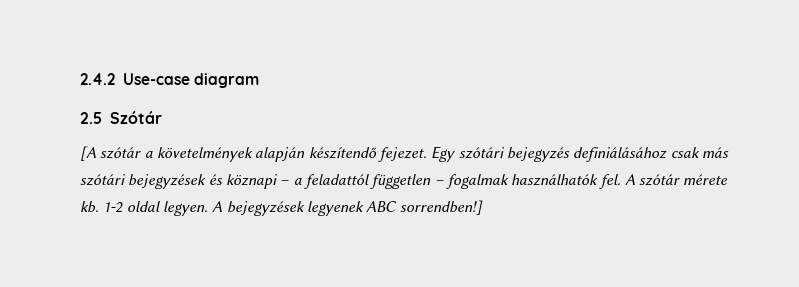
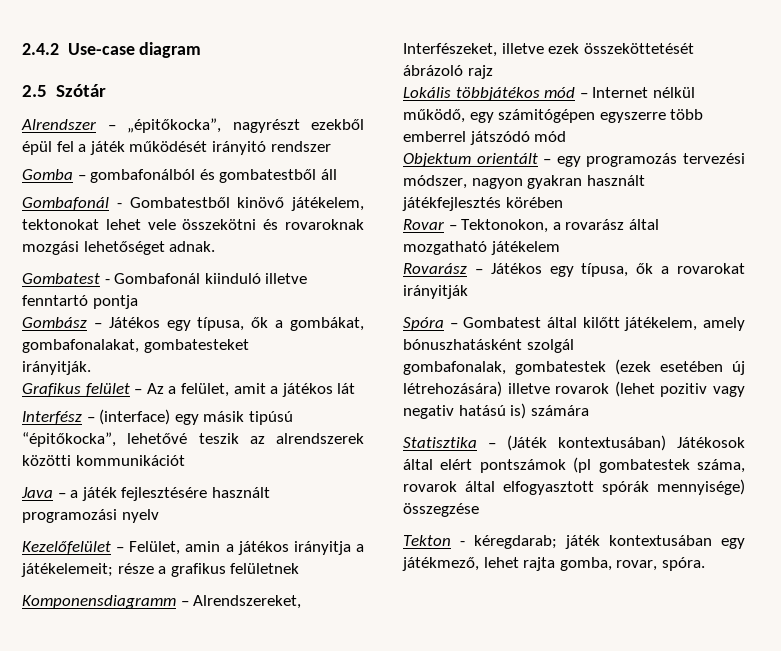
[80,146,729,162] [80,174,729,189] [80,200,483,216] [A szótár a követelmények alapján készítendő fejezet. Egy szótári bejegyzés definiálásához csak más szótári bejegyzések és köznapi – a feladattól független – fogalmak használhatók fel. A szótár mérete kb. 1-2 oldal legyen. A bejegyzések legyenek ABC sorrendben!] -> [21,118,364,133] [22,141,331,155] [22,169,337,183] [22,197,364,211] [22,219,365,230] [22,241,216,255] [22,273,308,284] [22,295,138,309] [22,317,364,331] [22,339,249,353] [22,361,91,375] [22,383,356,397] [22,409,293,425] [22,432,364,447] [22,455,185,466] [21,487,270,501] [22,509,159,523] [22,541,364,555] [21,563,300,577] [22,595,302,609] [403,43,694,57] [403,65,493,79] [403,87,695,101] [403,109,704,123] [403,131,567,145] [403,153,745,167] [403,175,645,189] [402,197,563,211] [403,219,659,233] [403,241,560,255] [403,263,745,277] [403,285,468,299] [403,317,745,331] [403,339,574,353] [403,359,745,375] [403,381,745,397] [403,403,589,419] [403,435,745,451] [403,457,745,473] [403,479,745,495] [403,503,479,517] [403,535,745,549] [402,557,705,571] Alrendszer – „épitőkocka”, nagyrészt ezekből épül fel a játék működését irányitó rendszer // Gomba – gombafonálból és gombatestből áll // Gombafonál - Gombatestből kinövő játékelem, tektonokat lehet vele összekötni és rovaroknak mozgási lehetőséget adnak. // Gombatest - Gombafonál kiinduló illetve fenntartó pontja // Gombász – Játékos egy típusa, ők a gombákat, gombafonalakat, gombatesteket // irányitják. // Grafikus felület – Az a felület, amit a játékos lát // Interfész – (interface) egy másik tipúsú “épitőkocka”, lehetővé teszik az alrendszerek közötti kommunikációt // Java – a játék fejlesztésére használt programozási nyelv // Kezelőfelület – Felület, amin a játékos irányitja a játékelemeit; része a grafikus felületnek // Komponensdiagramm – Alrendszereket, Interfészeket, illetve ezek összeköttetését ábrázoló rajz // Lokális többjátékos mód – Internet nélkül működő, egy számitógépen egyszerre több emberrel játszódó mód // Objektum orientált – egy programozás tervezési módszer, nagyon gyakran használt játékfejlesztés körében // Rovar – Tektonokon, a rovarász által mozgatható játékelem // Rovarász – Játékos egy típusa, ők a rovarokat irányitják // Spóra – Gombatest által kilőtt játékelem, amely bónuszhatásként szolgál // gombafonalak, gombatestek (ezek esetében új létrehozására) illetve rovarok (lehet pozitiv vagy negativ hatású is) számára // Statisztika – (Játék kontextusában) Játékosok által elért pontszámok (pl gombatestek száma, rovarok által elfogyasztott spórák mennyisége) összegzése // Tekton - kéregdarab; játék kontextusában egy játékmező, lehet rajta gomba, rovar, spóra.

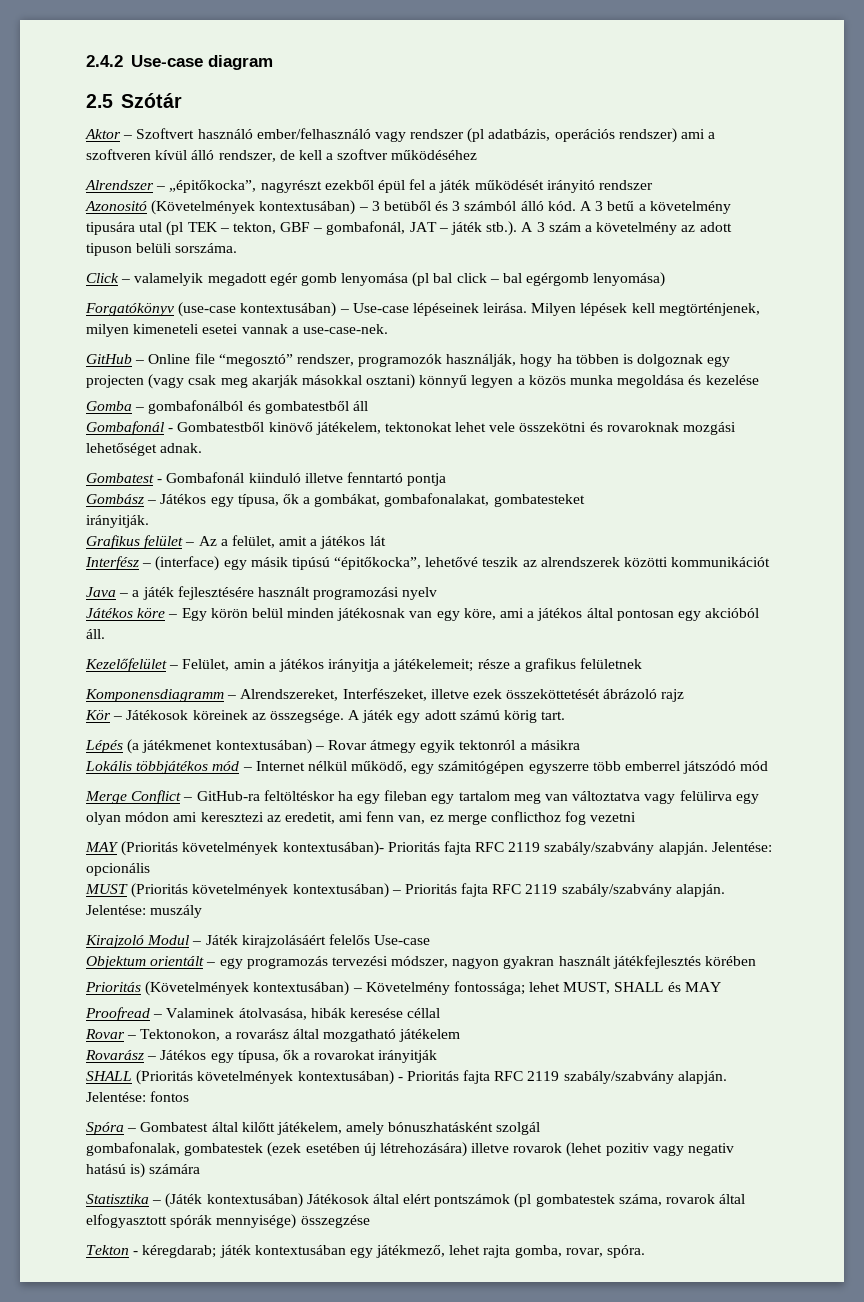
(106, 90) none -> [85,128,716,143] [86,149,478,162] // Aktor – Szoftvert használó ember/felhasználó vagy rendszer (pl adatbázis, operációs rendszer) ami a szoftveren kívül álló rendszer, de kell a szoftver működéséhez
(331, 146) none -> [85,200,731,215] [86,221,732,236] [86,243,238,256] [86,272,666,287] [85,302,760,317] [86,324,388,337] [86,353,731,367] [86,374,759,389] // Azonositó (Követelmények kontextusában) – 3 betüből és 3 számból álló kód. A 3 betű a követelmény tipusára utal (pl TEK – tekton, GBF – gombafonál, JAT – játék stb.). A 3 szám a követelmény az adott tipuson belüli sorszáma. // Click – valamelyik megadott egér gomb lenyomása (pl bal click – bal egérgomb lenyomása) // Forgatókönyv (use-case kontextusában) – Use-case lépéseinek leirása. Milyen lépések kell megtörténjenek, milyen kimeneteli esetei vannak a use-case-nek. // GitHub – Online file “megosztó” rendszer, programozók használják, hogy ha többen is dolgoznak egy projecten (vagy csak meg akarják másokkal osztani) könnyű legyen a közös munka megoldása és kezelése
(159, 516) none -> [86,608,760,621] [86,629,105,639] // Játékos köre – Egy körön belül minden játékosnak van egy köre, ami a játékos által pontosan egy akcióból áll.
(493, 72) none -> [85,710,566,723] [85,739,580,754] // Kör – Játékosok köreinek az összegsége. A játék egy adott számú körig tart. // Lépés (a játékmenet kontextusában) – Rovar átmegy egyik tektonról a másikra
(567, 136) none -> [85,790,759,804] [86,811,637,825] [85,841,772,856] [86,863,150,876] [85,883,725,898] [86,905,203,918] [85,934,431,948] // Merge Conflict – GitHub-ra feltöltéskor ha egy fileban egy tartalom meg van változtatva vagy felülirva egy olyan módon ami keresztezi az eredetit, ami fenn van, ez merge conflicthoz fog vezetni // MAY (Prioritás követelmények kontextusában)- Prioritás fajta RFC 2119 szabály/szabvány alapján. Jelentése: opcionális // MUST (Prioritás követelmények kontextusában) – Prioritás fajta RFC 2119 szabály/szabvány alapján. Jelentése: muszály // Kirajzoló Modul – Játék kirajzolásáért felelős Use-case
(563, 202) none -> [85,981,721,996] [85,1007,441,1021] // Prioritás (Követelmények kontextusában) – Követelmény fontossága; lehet MUST, SHALL és MAY // Proofread – Valaminek átolvasása, hibák keresése céllal
(468, 292) none -> [86,1070,727,1085] [86,1091,190,1102] // SHALL (Prioritás követelmények kontextusában) - Prioritás fajta RFC 2119 szabály/szabvány alapján. Jelentése: fontos

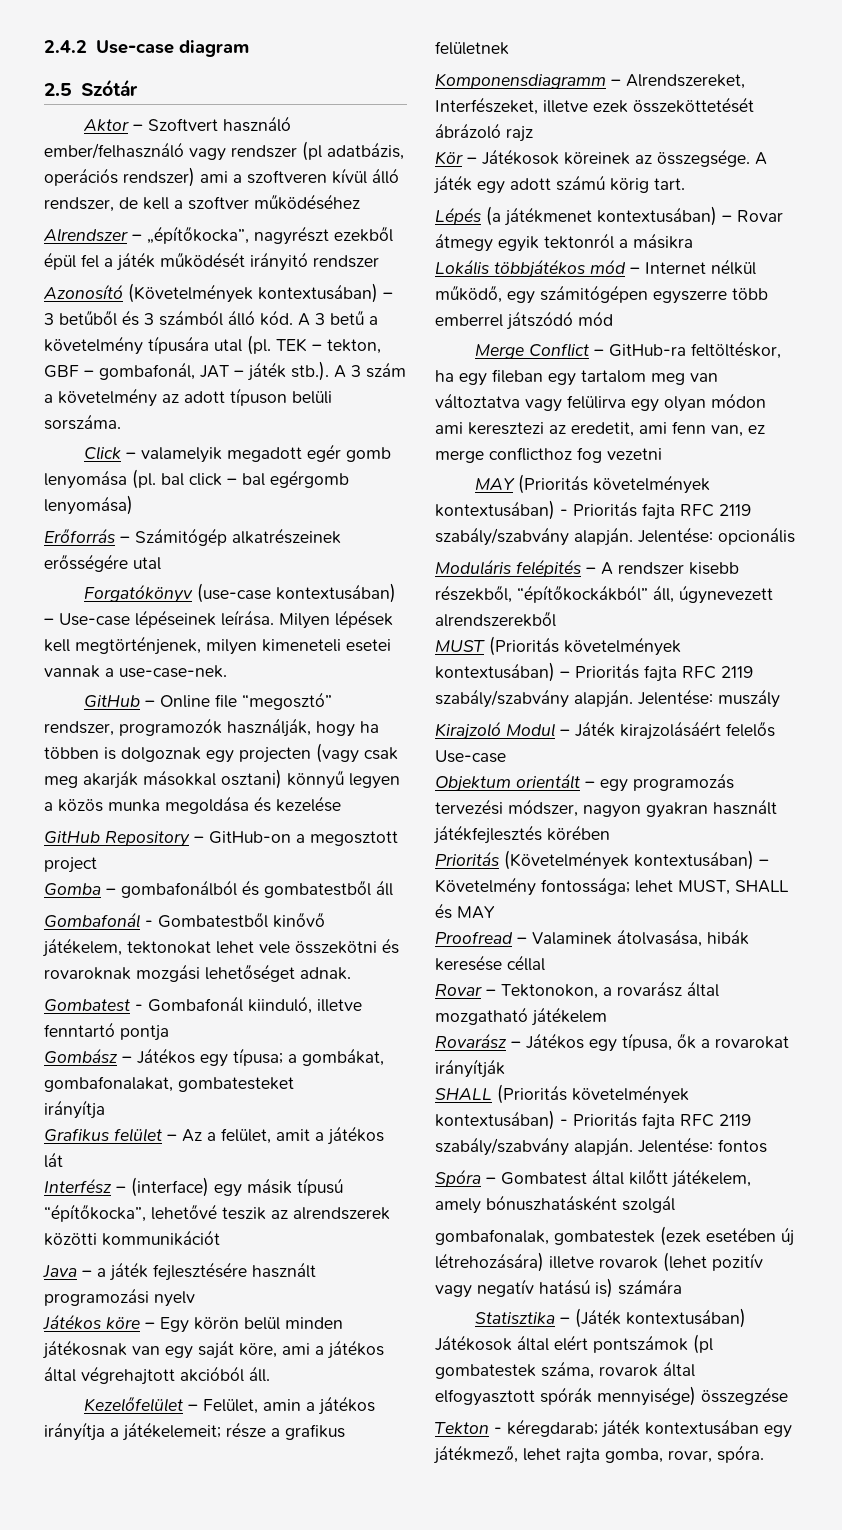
[169,180,257,193] „épitőkocka”, -> [147,226,249,244] „építőkocka”,
[85,201,147,211] Azonositó -> [43,284,123,299] Azonosító
[383,201,431,211] betüből -> [59,310,117,326] betűből
[86,221,184,236] tipusára utal (pl -> [148,335,271,355] típusára utal (pl.
[86,243,132,256] tipuson -> [230,388,287,406] típuson
[412,272,430,287] (pl -> [132,469,156,489] (pl.
(666, 279) none -> [44,528,341,546] [44,554,161,572] // Erőforrás – Számitógép alkatrészeinek erősségére utal
[483,303,528,313] leirása. -> [221,610,274,626] leírása.
(759, 380) none -> [44,831,398,847] [44,857,97,873] // GitHub Repository – GitHub-on a megosztott project
[268,422,313,432] kinövő -> [273,912,325,928] kinővő
[248,473,301,483] kiinduló -> [248,996,312,1014] kiinduló,
[237,494,299,507] típusa, ők -> [233,1048,283,1066] típusa;
[86,515,149,528] irányitják. -> [44,1100,105,1119] irányítja
[291,557,422,570] tipúsú “épitőkocka”, -> [297,1178,343,1196] [44,1204,146,1222] típusú “építőkocka”,
(460, 615) none -> [198,1340,234,1359] saját
[616,609,701,621] pontosan egy -> [81,1366,175,1385] végrehajtott
[328,659,380,672] irányitja -> [44,1422,105,1441] irányítja
[263,790,335,801] feltöltéskor -> [691,341,782,359] feltöltéskor,
[282,841,384,856] kontextusában)- -> [435,500,568,520] kontextusában) -
(150, 869) none -> [435,559,739,577] [435,585,773,604] [435,611,556,627] // Moduláris felépités – A rendszer kisebb részekből, “építőkockákból” áll, úgynevezett alrendszerekből
[378,1050,438,1063] irányitják -> [435,1059,505,1078] irányítják
[605,1143,735,1156] pozitiv vagy negativ -> [712,1253,763,1271] [435,1279,534,1298] pozitív vagy negatív

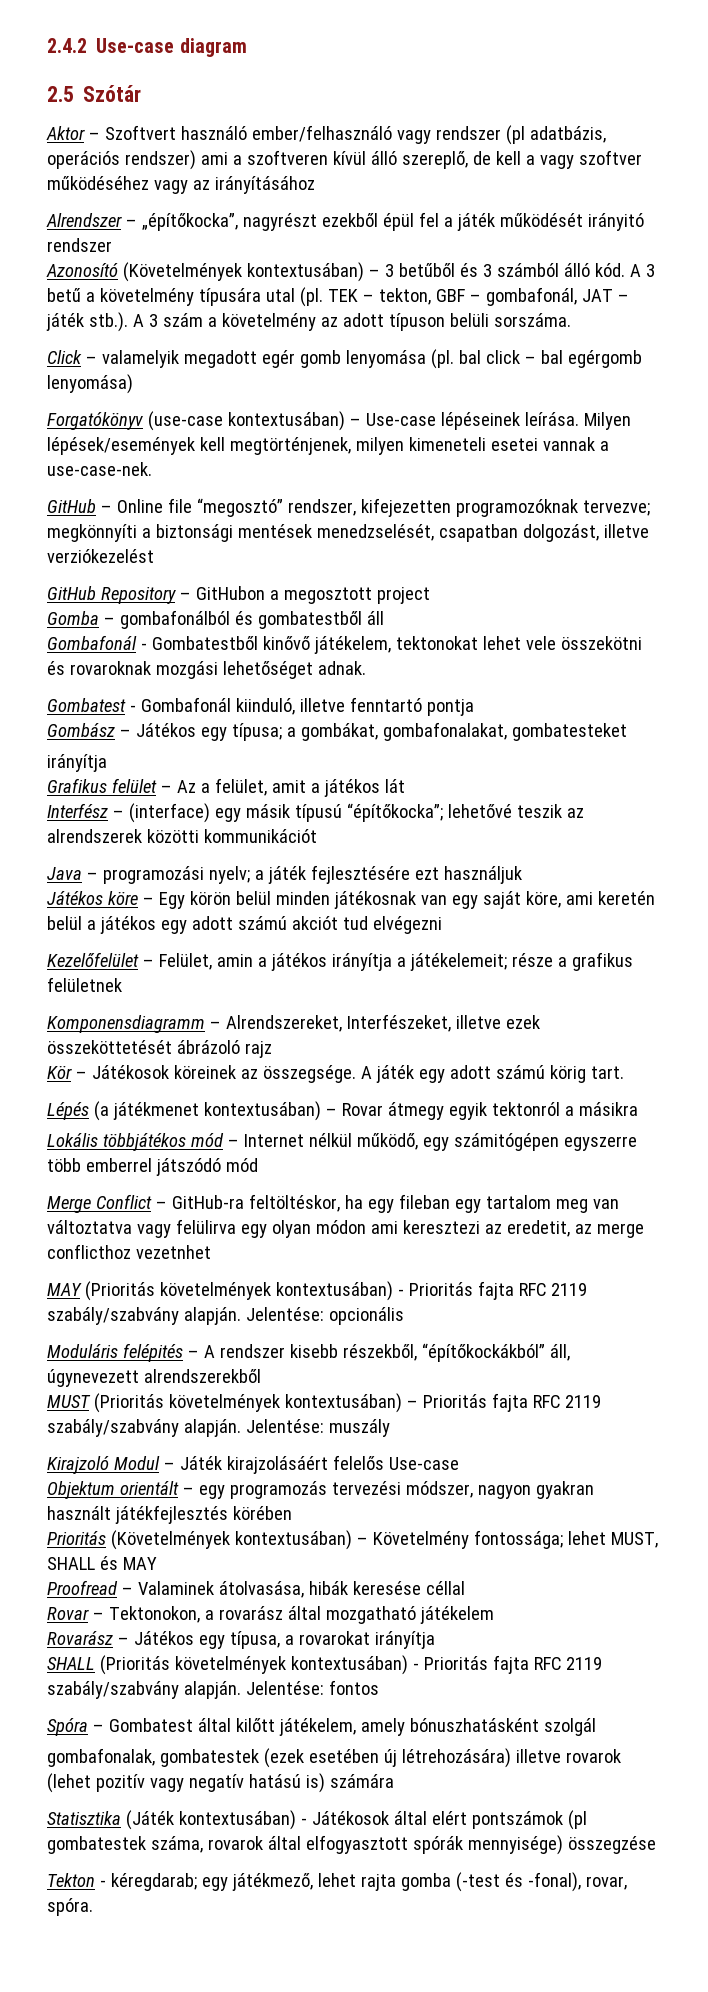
[44,197,114,212] rendszer, -> [401,151,468,169] szereplő,
(183, 204) none -> [539,155,574,169] vagy
(360, 202) none -> [153,176,315,194] vagy az irányításához
[44,528,341,546] [44,554,161,572] // Erőforrás – Számitógép alkatrészeinek erősségére utal -> (133, 384) none
[335,610,393,628] lépések -> [47,437,195,455] lépések/események
[119,718,379,737] [44,743,398,763] [44,769,400,789] [44,796,341,814] programozók használják, hogy ha többen is dolgoznak egy projecten (vagy csak meg akarják másokkal osztani) könnyű legyen a közös munka megoldása és kezelése -> [360,498,650,517] [47,524,649,542] [47,549,154,563] kifejezetten programozóknak tervezve; megkönnyíti a biztonsági mentések menedzselését, csapatban dolgozást, illetve verziókezelést
[209,831,291,844] GitHub-on -> [195,586,265,600] GitHubon
[44,1204,146,1222] “építőkocka”, -> [346,803,443,822] “építőkocka”;
(92, 1273) none -> [102,866,250,884] programozási nyelv;
[252,1262,316,1278] [44,1288,195,1307] használt programozási nyelv -> [414,866,522,884] ezt használjuk
[315,1340,384,1359] [44,1366,270,1385] a játékos által végrehajtott akcióból áll. -> [597,891,655,905] [47,916,442,934] keretén belül a játékos egy adott számú akciót tud elvégezni
[639,421,765,437] [435,447,662,463] ami fenn van, ez merge conflicthoz fog vezetni -> [574,1223,644,1238] [47,1244,211,1259] az merge conflicthoz vezetnhet
[677,1033,696,1049] ők -> (280, 1640) none
[435,1059,505,1078] irányítják -> [374,1631,435,1649] irányítja
[560,1317,571,1324] – -> (121, 1818) none
(747, 1318) none -> [300,1818,307,1825] -
[601,1419,759,1438] játék kontextusában -> (197, 1882) none
[605,1448,663,1463] gomba, -> [400,1872,581,1892] gomba (-test és -fonal),

